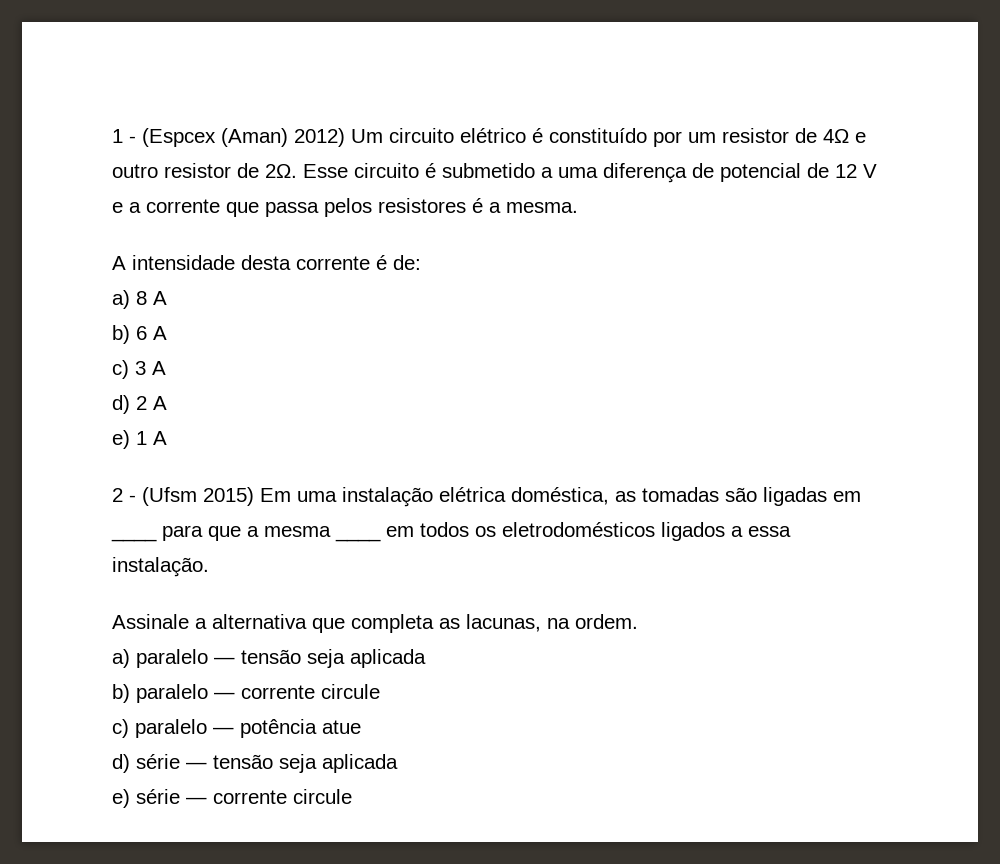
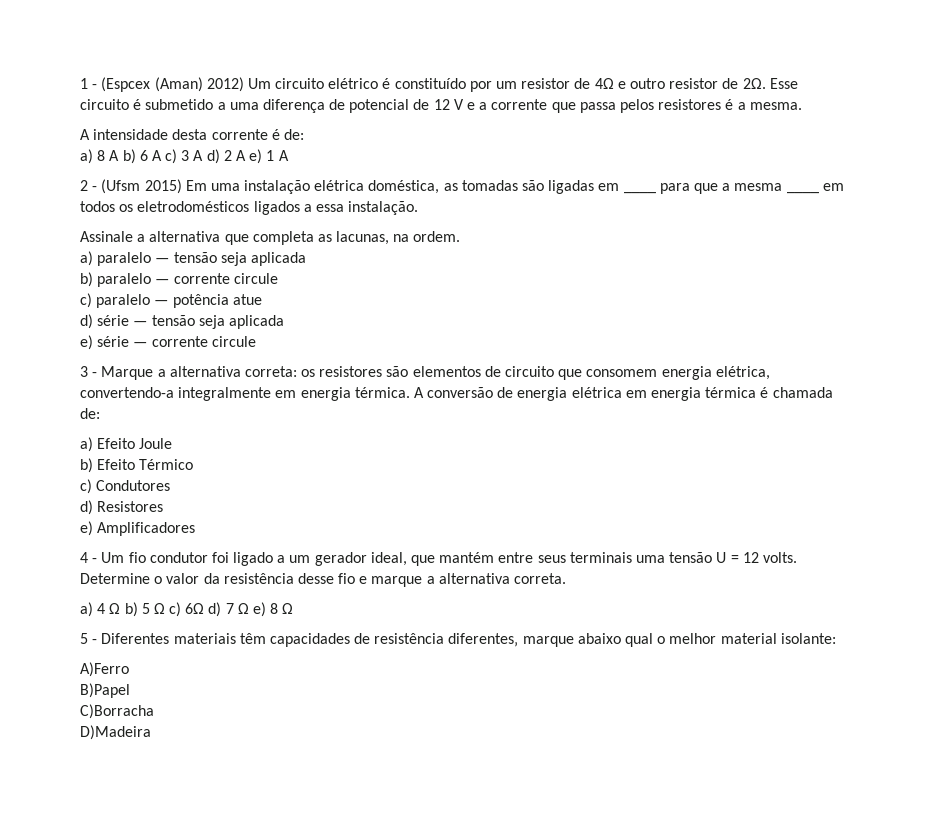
(167, 298) // -> (120, 155) none
(167, 333) // -> (162, 155) none
(166, 368) // -> (204, 155) none
(167, 403) // -> (247, 155) none
(352, 796) none -> [80,366,770,380] [80,387,833,401] [80,408,100,419] [80,437,173,452] [80,458,194,473] [80,479,171,494] [80,500,164,515] [80,521,196,536] [80,552,797,566] [80,573,567,587] [80,602,294,617] [80,633,836,647] [80,662,129,677] [80,683,130,698] [80,704,154,719] [80,725,151,740] // 3 - Marque a alternativa correta: os resistores são elementos de circuito que consomem energia elétrica, convertendo-a integralmente em energia térmica. A conversão de energia elétrica em energia térmica é chamada de: // a) Efeito Joule // b) Efeito Térmico // c) Condutores // d) Resistores // e) Amplificadores // 4 - Um fio condutor foi ligado a um gerador ideal, que mantém entre seus terminais uma tensão U = 12 volts. Determine o valor da resistência desse fio e marque a alternativa correta. // a) 4 Ω b) 5 Ω c) 6Ω d) 7 Ω e) 8 Ω // 5 - Diferentes materiais têm capacidades de resistência diferentes‚ marque abaixo qual o melhor material isolante: // A)Ferro // B)Papel // C)Borracha // D)Madeira

